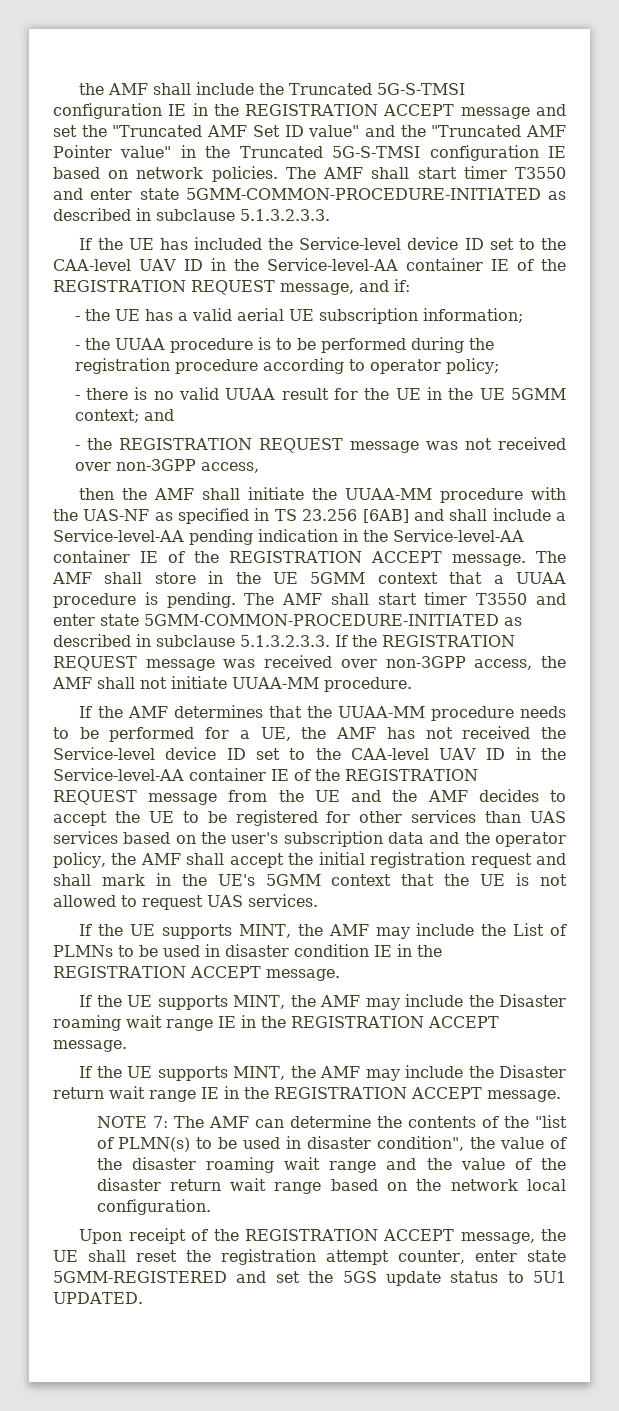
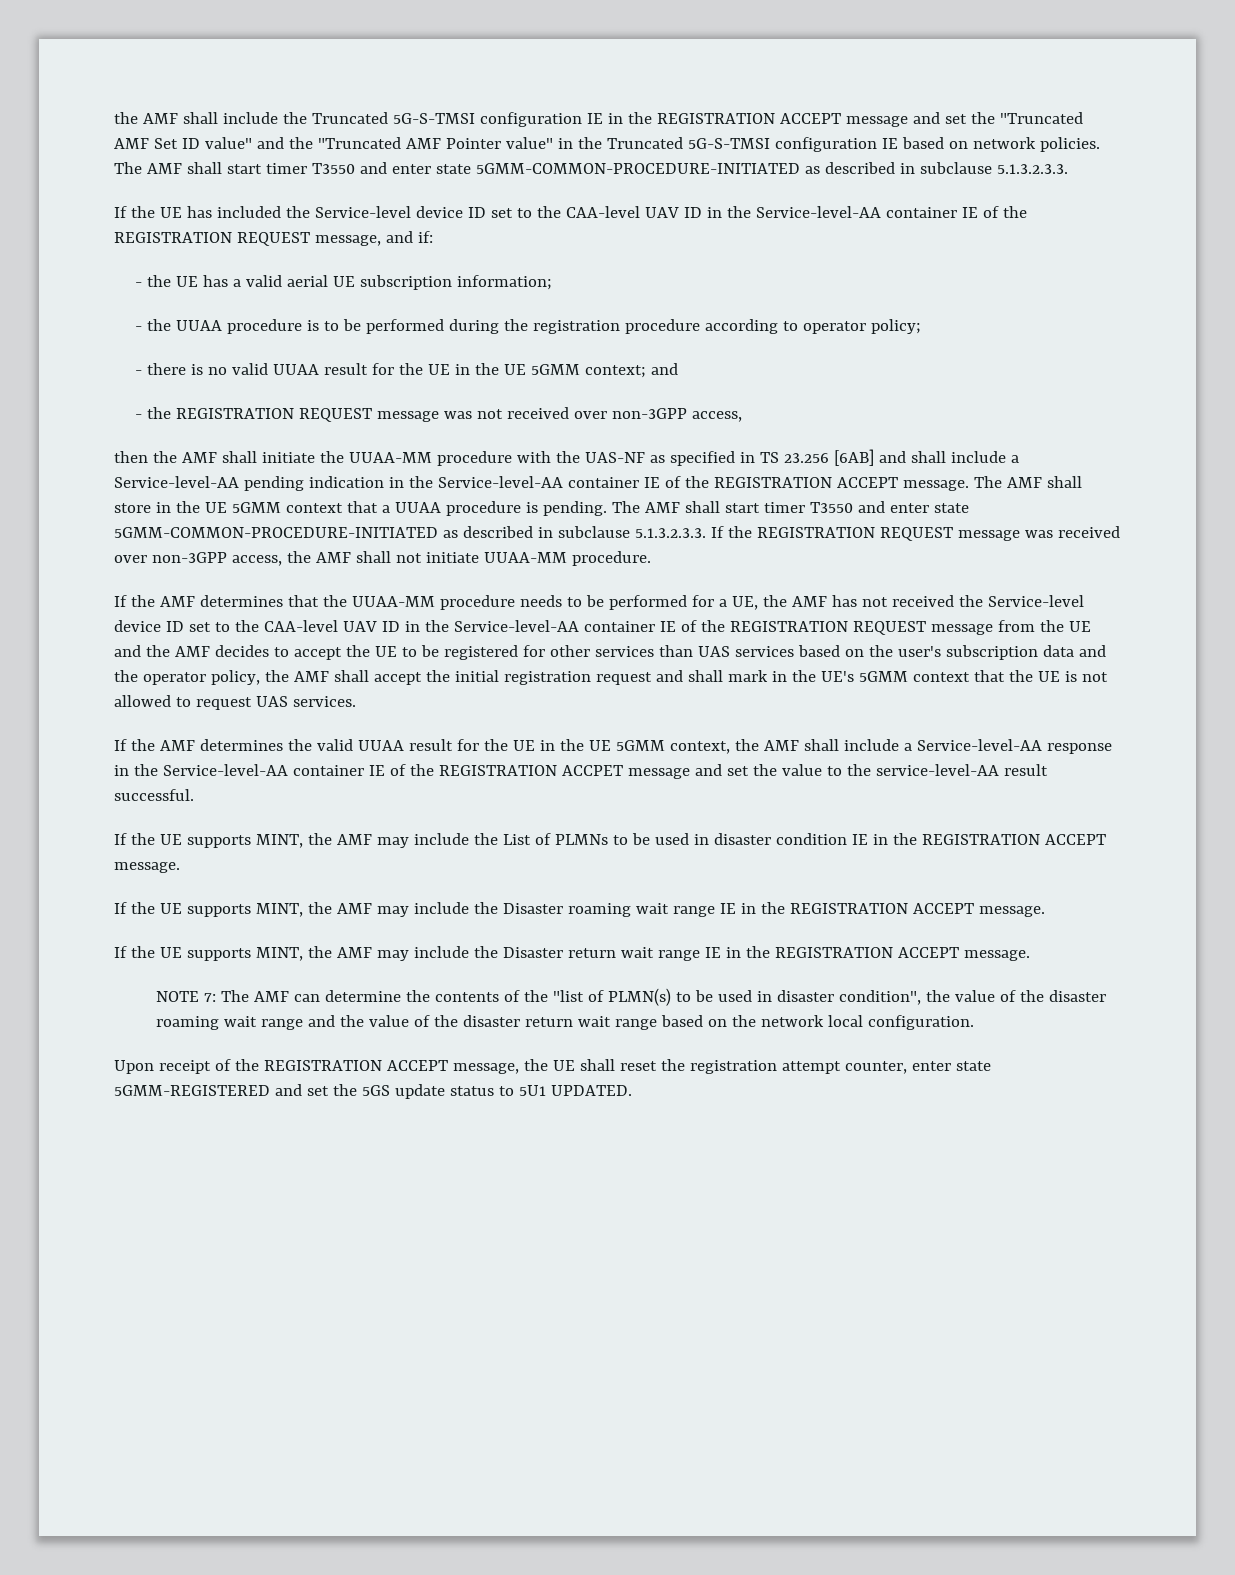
(318, 900) none -> [114,739,1112,754] [114,764,1048,779] [114,789,194,801] // If the AMF determines the valid UUAA result for the UE in the UE 5GMM context, the AMF shall include a Service-level-AA response in the Service-level-AA container IE of the REGISTRATION ACCPET message and set the value to the service-level-AA result successful.

